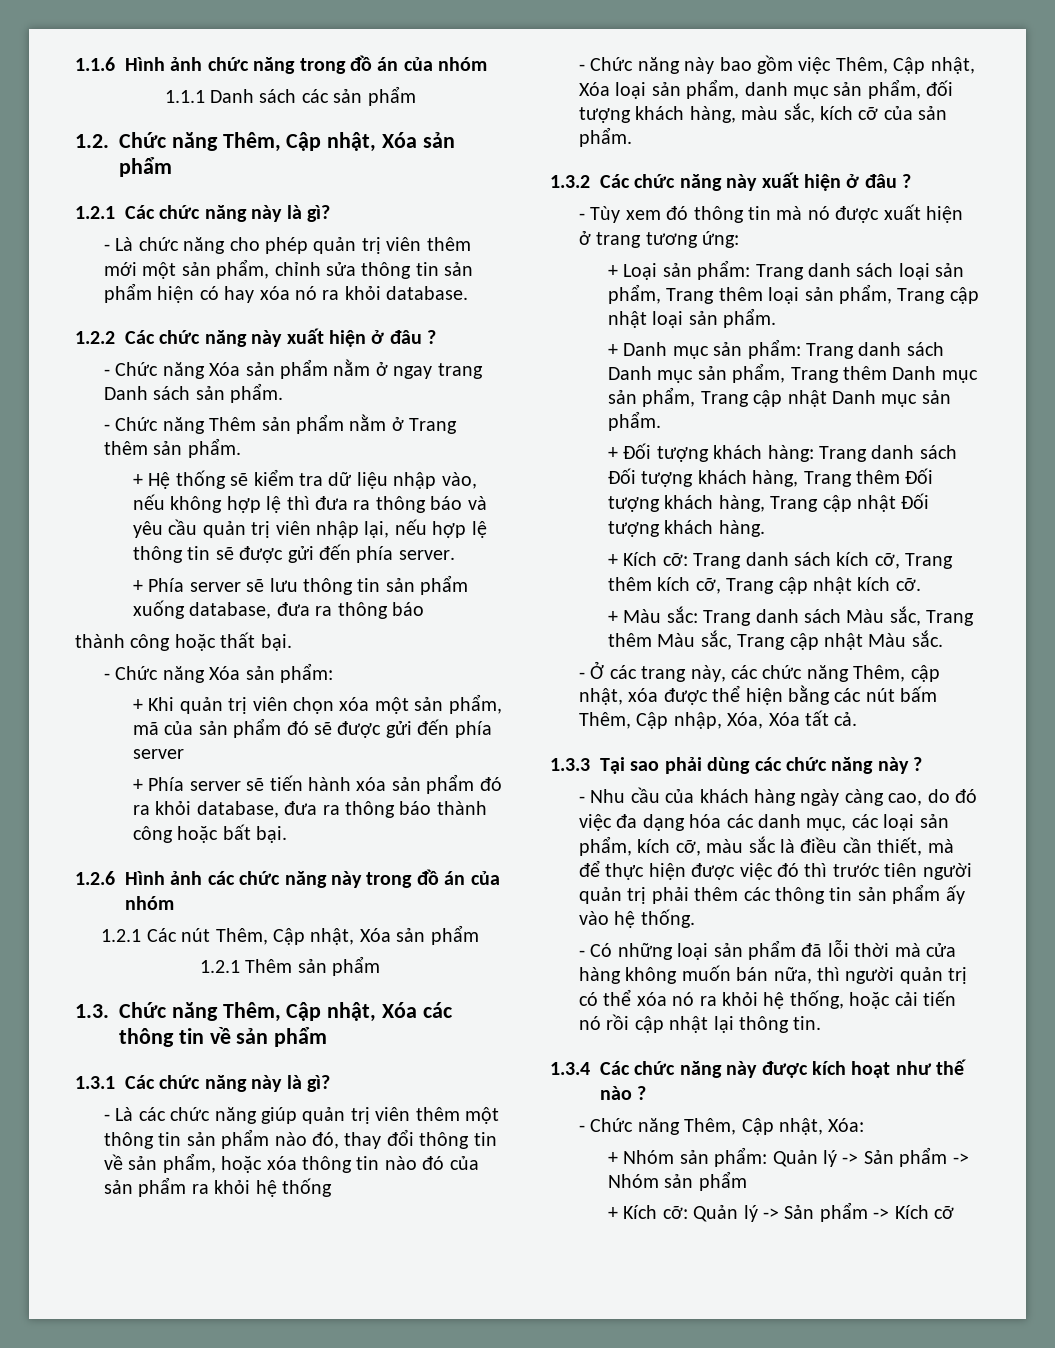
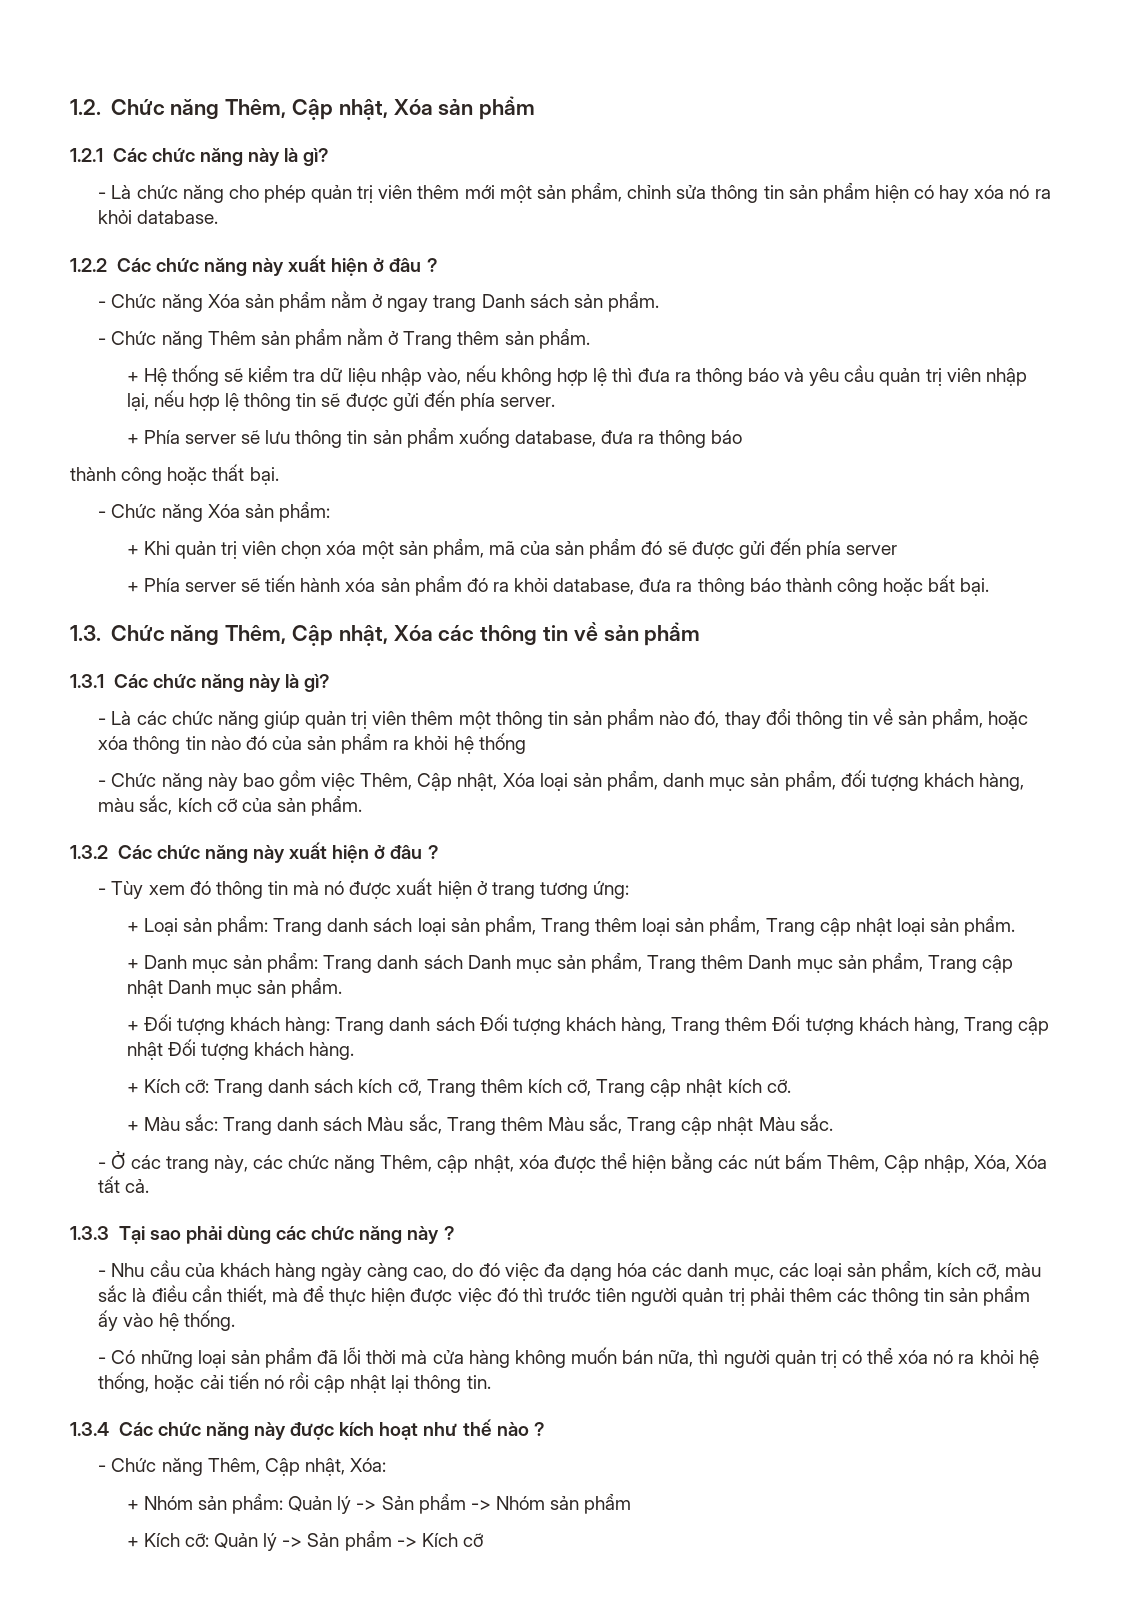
[75,55,488,74] [164,86,416,106] 1.1.6 Hình ảnh chức năng trong đồ án của nhóm // 1.1.1 Danh sách các sản phẩm // -> (70, 107) none
[75,869,500,888] [125,896,174,910] [101,925,479,945] [199,956,381,976] // 1.2.6 Hình ảnh các chức năng này trong đồ án của nhóm // 1.2.1 Các nút Thêm, Cập nhật, Xóa sản phẩm // 1.2.1 Thêm sản phẩm -> (990, 587) none

